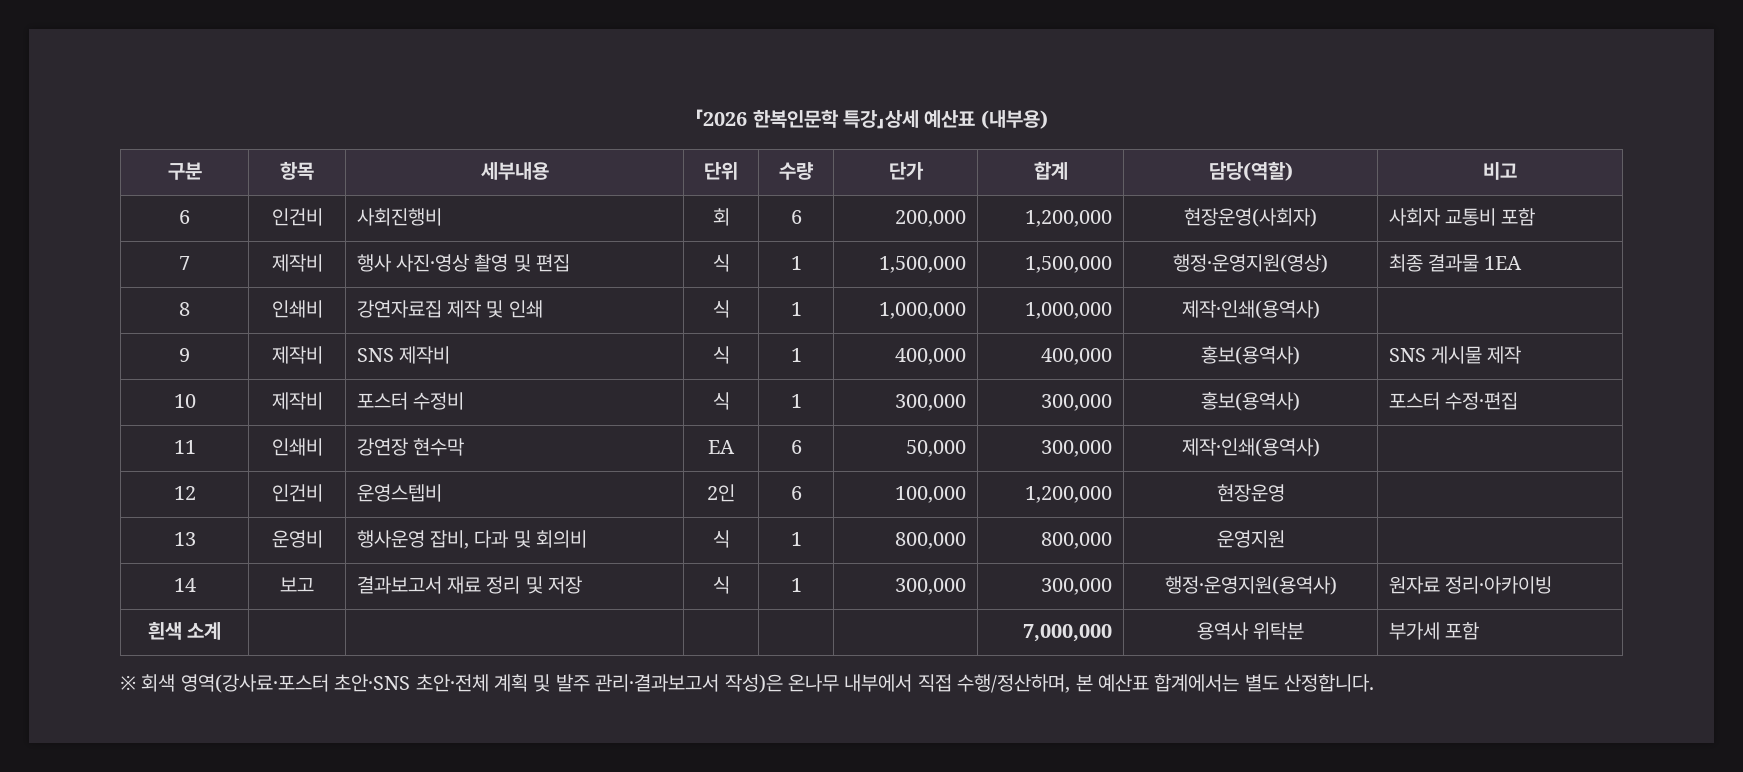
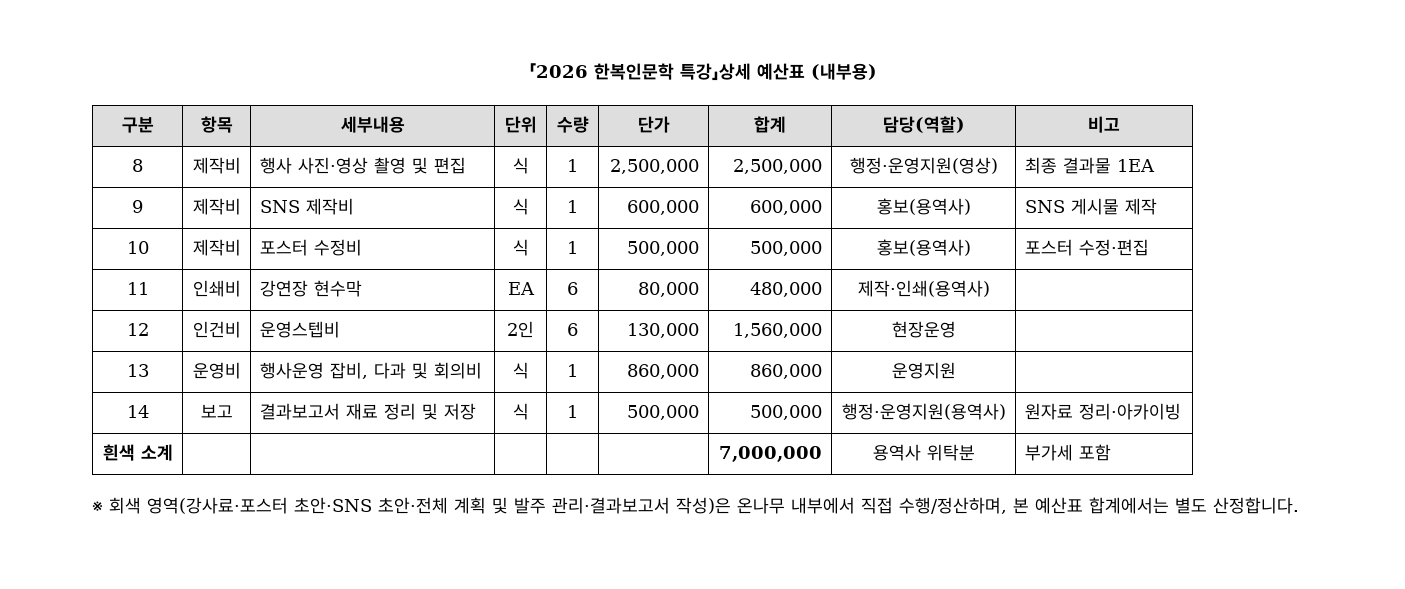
[179,210,190,224] [271,208,323,226] [356,208,442,226] [712,208,730,226] [790,210,802,224] [895,210,967,227] [1025,210,1113,227] [1184,208,1317,227] [1388,208,1536,226] [179,256,190,270] 6 | 인건비 | 사회진행비 | 회 | 6 | 200,000 | 1,200,000 | 현장운영(사회자) | 사회자 교통비 포함 // 7 -> [132,159,143,172] 8
[879,256,967,273] [1025,256,1113,273] 1,500,000 | 1,500,000 -> [610,159,700,174] [733,159,823,174] 2,500,000 | 2,500,000
[179,302,190,316] [271,300,323,318] [356,300,543,318] [712,300,730,318] [790,302,802,316] [879,302,967,319] [1025,302,1113,319] [1181,300,1320,319] // 8 | 인쇄비 | 강연자료집 제작 및 인쇄 | 식 | 1 | 1,000,000 | 1,000,000 | 제작·인쇄(용역사) | -> (1155, 165) none
[895,348,967,365] [1041,348,1113,365] 400,000 | 400,000 -> [627,200,700,215] [750,200,823,215] 600,000 | 600,000
[895,394,967,411] [1041,394,1113,411] 300,000 | 300,000 -> [627,241,700,256] [750,241,823,256] 500,000 | 500,000
[906,440,967,457] [1041,440,1113,457] 50,000 | 300,000 -> [638,282,700,297] [750,282,823,297] 80,000 | 480,000
[895,486,967,503] [1025,486,1113,503] 100,000 | 1,200,000 -> [627,323,700,338] [733,323,823,338] 130,000 | 1,560,000
[895,532,967,549] [1041,532,1113,549] 800,000 | 800,000 -> [627,364,700,379] [750,364,823,379] 860,000 | 860,000
[895,578,967,595] [1041,578,1113,595] 300,000 | 300,000 -> [627,405,700,420] [750,405,823,420] 500,000 | 500,000

